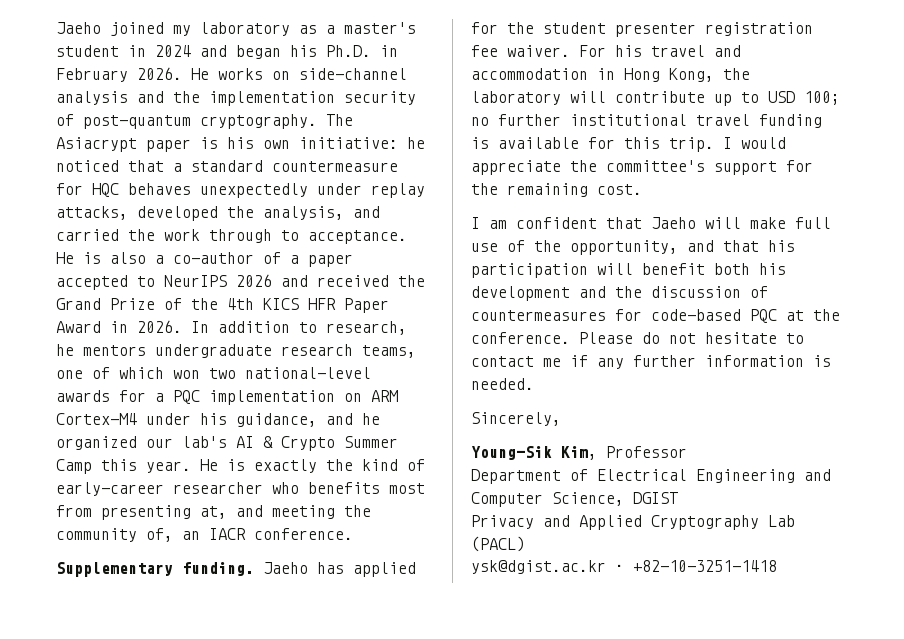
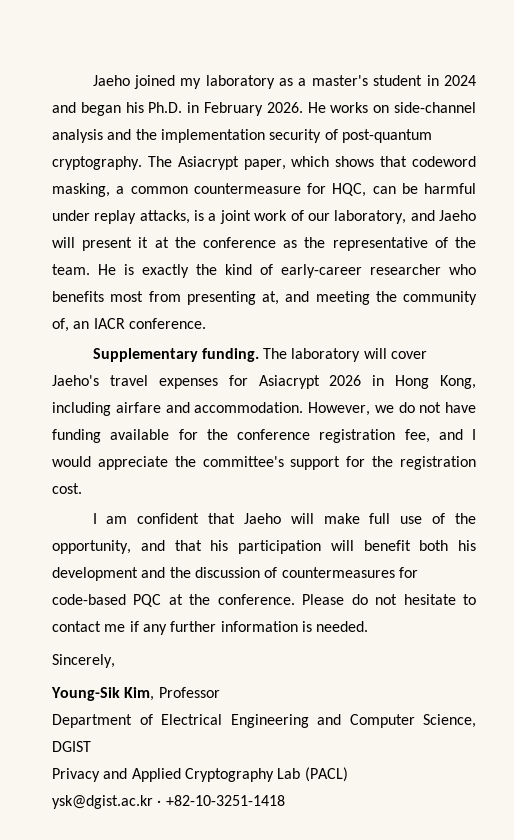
[146,137,425,152] [56,160,398,172] [56,183,425,198] [56,206,380,221] [56,229,407,244] [56,252,353,267] [56,274,425,290] [56,298,389,313] [56,320,407,335] [56,344,416,358] [56,367,371,379] [56,390,398,405] [56,413,380,427] [56,436,398,451] [56,459,191,474] paper is his own initiative: he noticed that a standard countermeasure for HQC behaves unexpectedly under replay attacks, developed the analysis, and carried the work through to acceptance. He is also a co-author of a paper accepted to NeurIPS 2026 and received the Grand Prize of the 4th KICS HFR Paper Award in 2026. In addition to research, he mentors undergraduate research teams, one of which won two national-level awards for a PQC implementation on ARM Cortex-M4 under his guidance, and he organized our lab's AI & Crypto Summer Camp this year. -> [243,156,476,170] [52,183,476,197] [52,210,477,224] [52,237,476,251] [52,264,90,275] paper, which shows that codeword masking, a common countermeasure for HQC, can be harmful under replay attacks, is a joint work of our laboratory, and Jaeho will present it at the conference as the representative of the team.
[263,562,416,577] [471,22,813,37] [471,45,741,57] [471,68,750,82] [471,91,840,106] [471,114,822,128] [471,137,714,152] Jaeho has applied for the student presenter registration fee waiver. For his travel and accommodation in Hong Kong, the laboratory will contribute up to USD 100; no further institutional travel funding is available for this trip. -> [263,348,428,362] [52,375,476,389] [52,402,476,416] [52,429,463,443] The laboratory will cover Jaeho's travel expenses for Asiacrypt 2026 in Hong Kong, including airfare and accommodation. However, we do not have funding available for the conference registration fee, and
[507,183,588,197] remaining -> [399,456,476,470] registration

